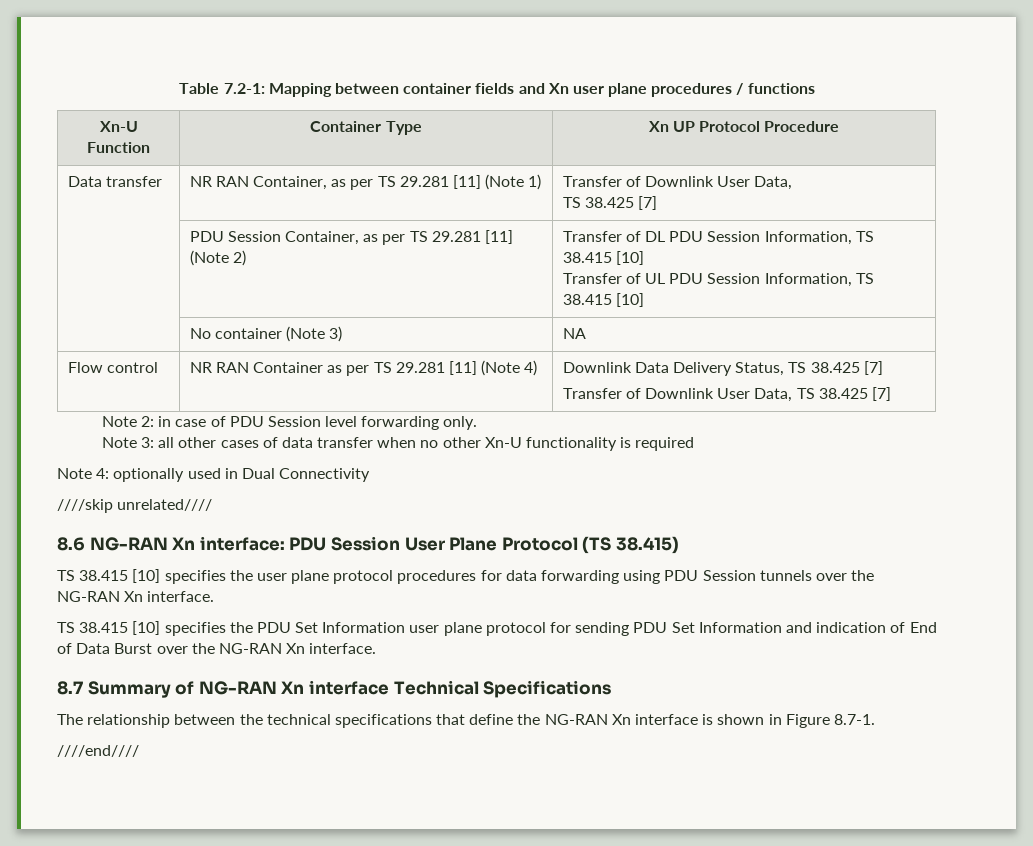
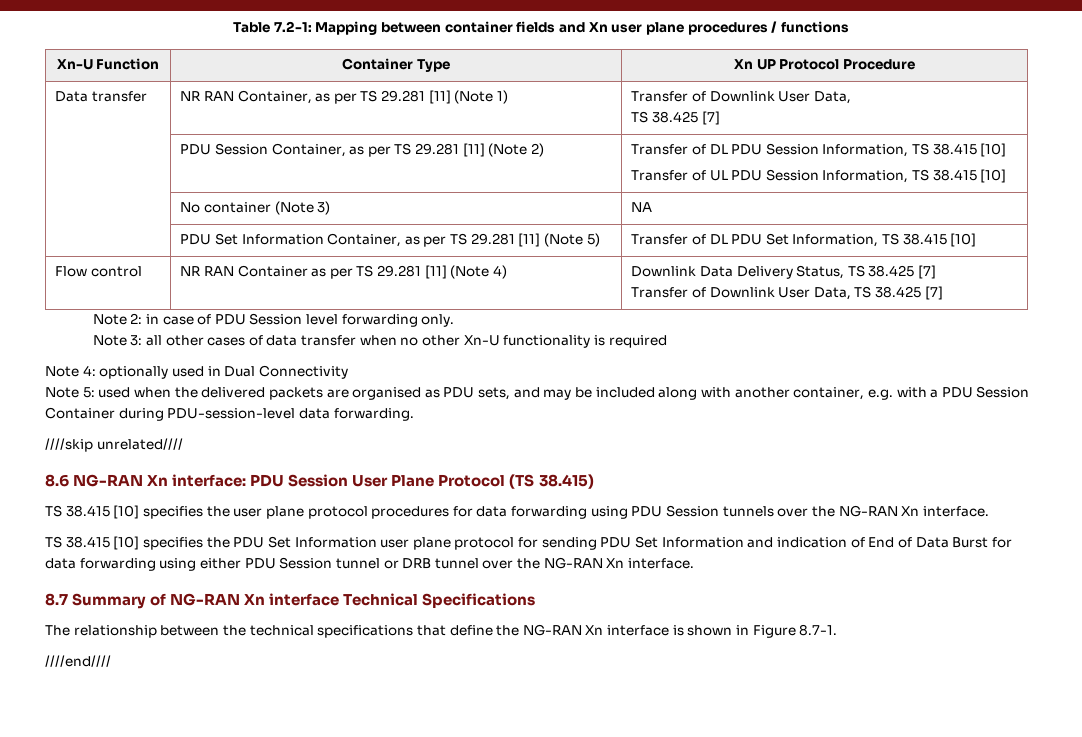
(586, 333) none -> [180,233,600,247] [631,233,977,247] // | PDU Set Information Container, as per TS 29.281 [11] (Note 5) | Transfer of DL PDU Set Information, TS 38.415 [10]
(371, 475) none -> [45,386,1030,400] [45,407,414,421] // Note 5: used when the delivered packets are organised as PDU sets, and may be included along with another container, e.g. with a PDU Session Container during PDU-session-level data forwarding.
(153, 648) none -> [991,537,1012,548] [45,557,479,571] for data forwarding using either PDU Session tunnel or DRB tunnel

